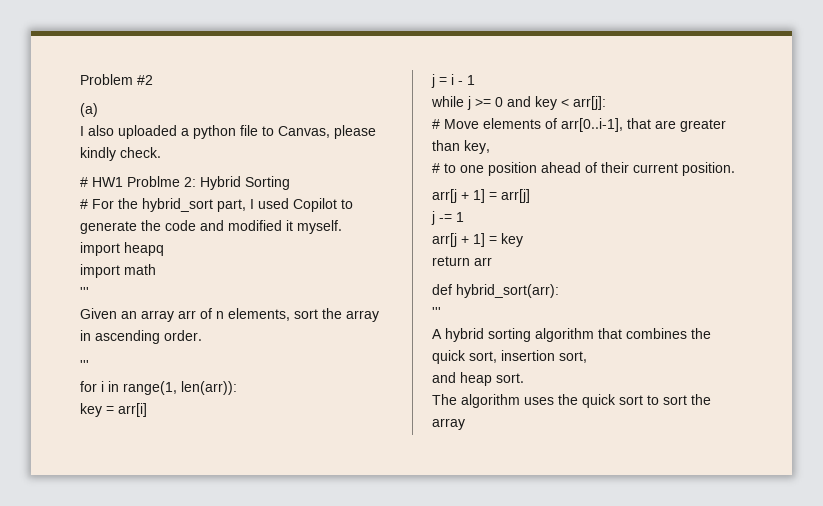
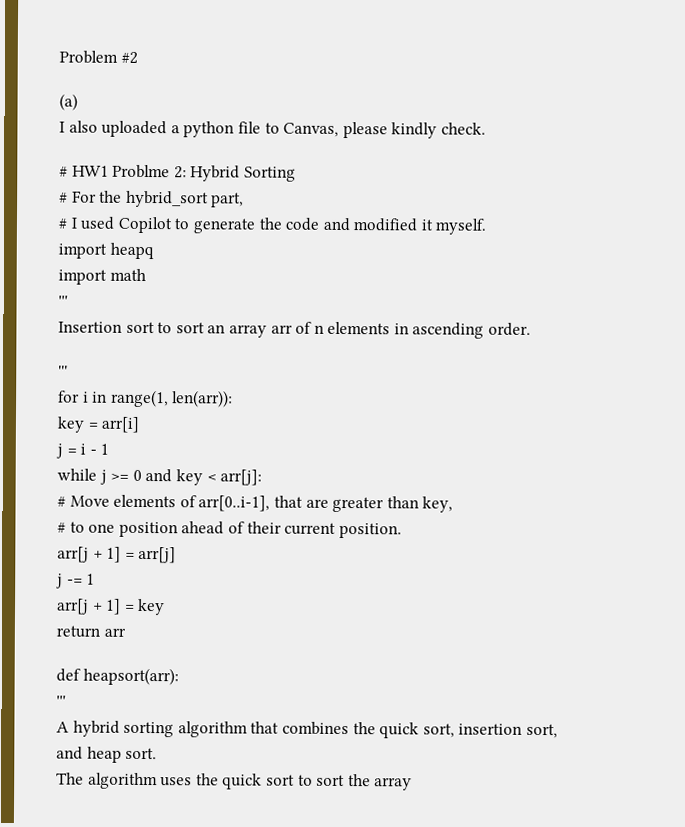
(246, 205) none -> [58,217,67,229] // #
[80,308,117,319] Given -> [58,321,205,334] Insertion sort to sort
[228,308,379,322] elements, sort the array -> [327,321,391,335] elements
[456,284,559,298] hybrid_sort(arr): -> [82,667,179,686] heapsort(arr):

